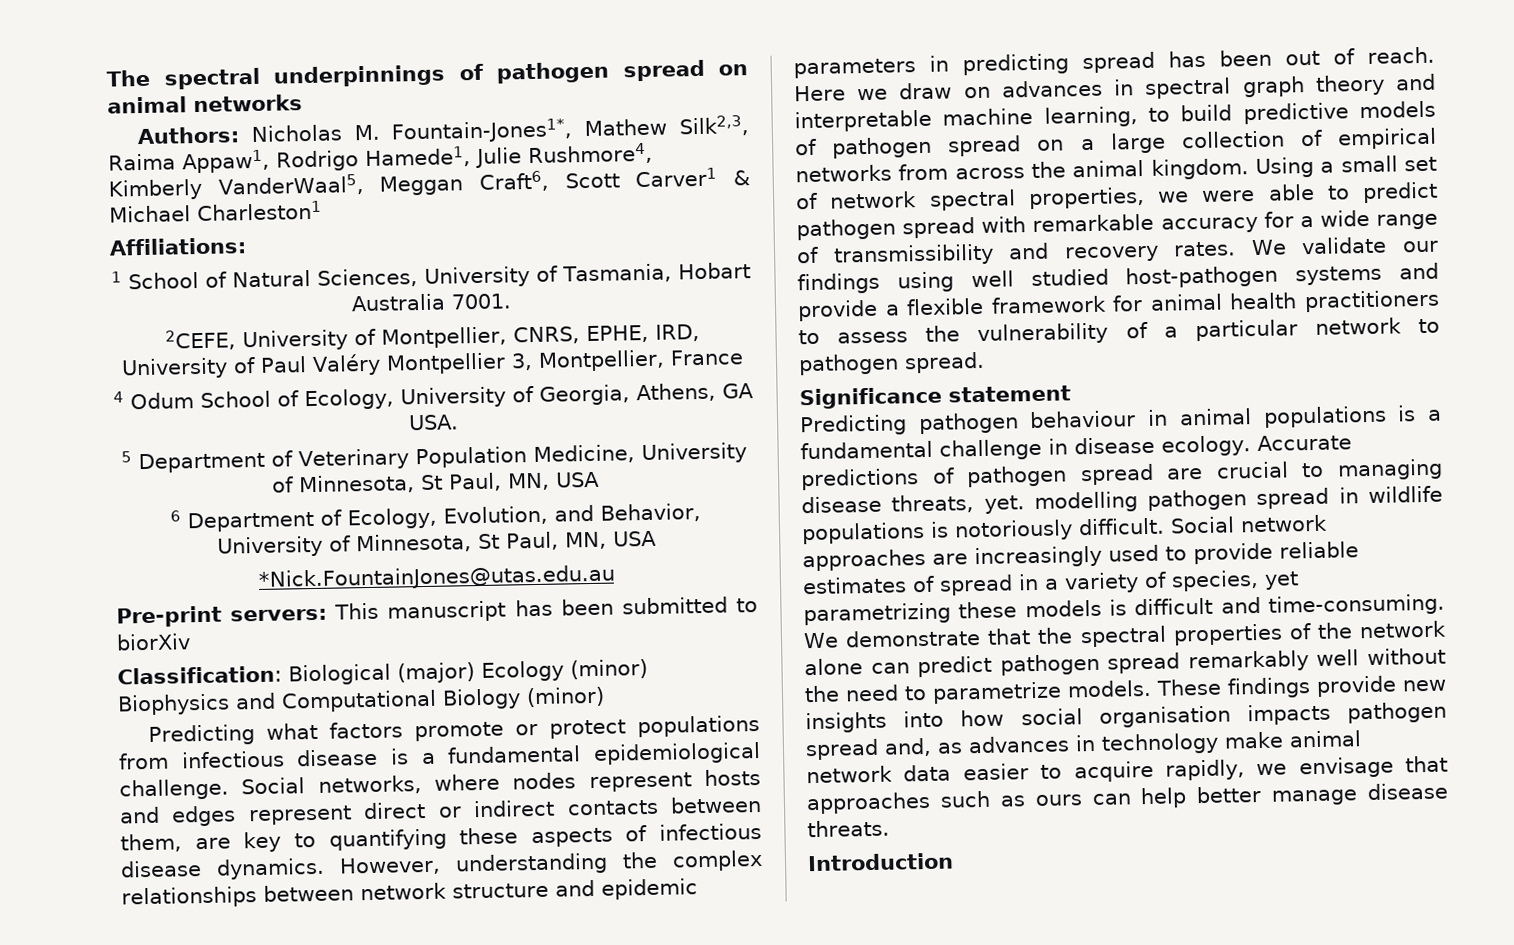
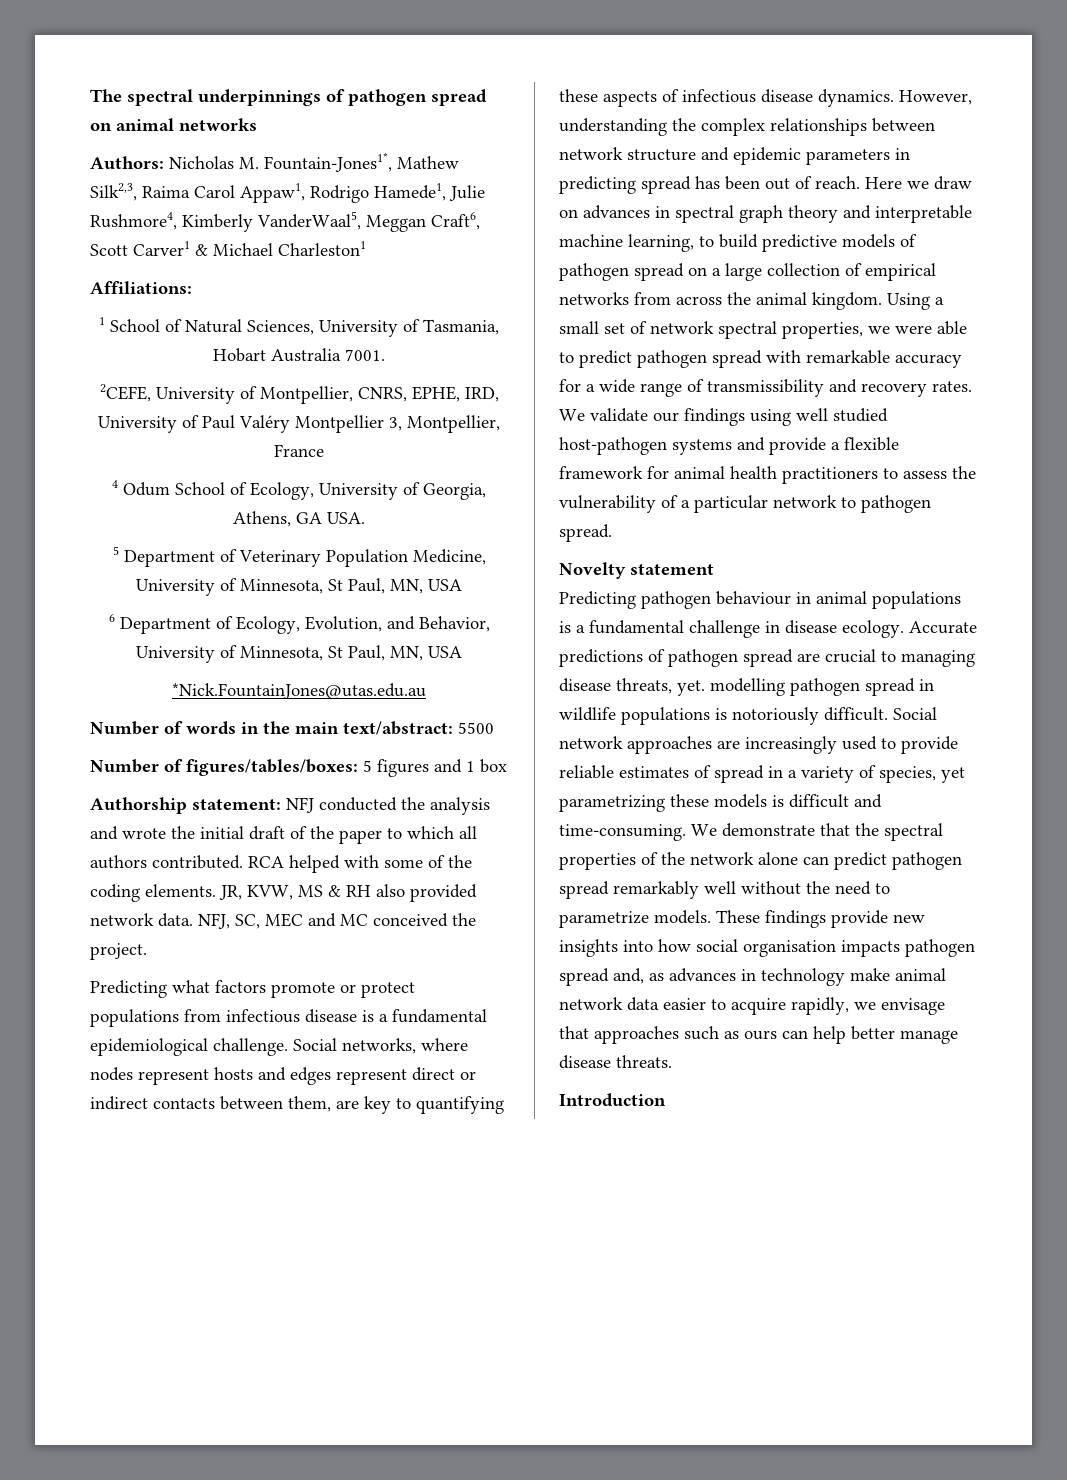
(176, 162) none -> [194,185,235,198] Carol
[116,596,758,628] [116,633,191,651] [117,659,648,686] [117,686,605,716] Pre-print servers: This manuscript has been submitted to biorXiv // Classification: Biological (major) Ecology (minor) Biophysics and Computational Biology (minor) -> [90,721,494,735] [90,759,507,777] [90,797,490,815] [90,826,477,844] [90,855,472,873] [90,884,477,902] [90,913,476,929] [90,943,147,960] Number of words in the main text/abstract: 5500 // Number of figures/tables/boxes: 5 figures and 1 box // Authorship statement: NFJ conducted the analysis and wrote the initial draft of the paper to which all authors contributed. RCA helped with some of the coding elements. JR, KVW, MS & RH also provided network data. NFJ, SC, MEC and MC conceived the project.
[799,386,942,410] Significance -> [559,562,626,579] Novelty

